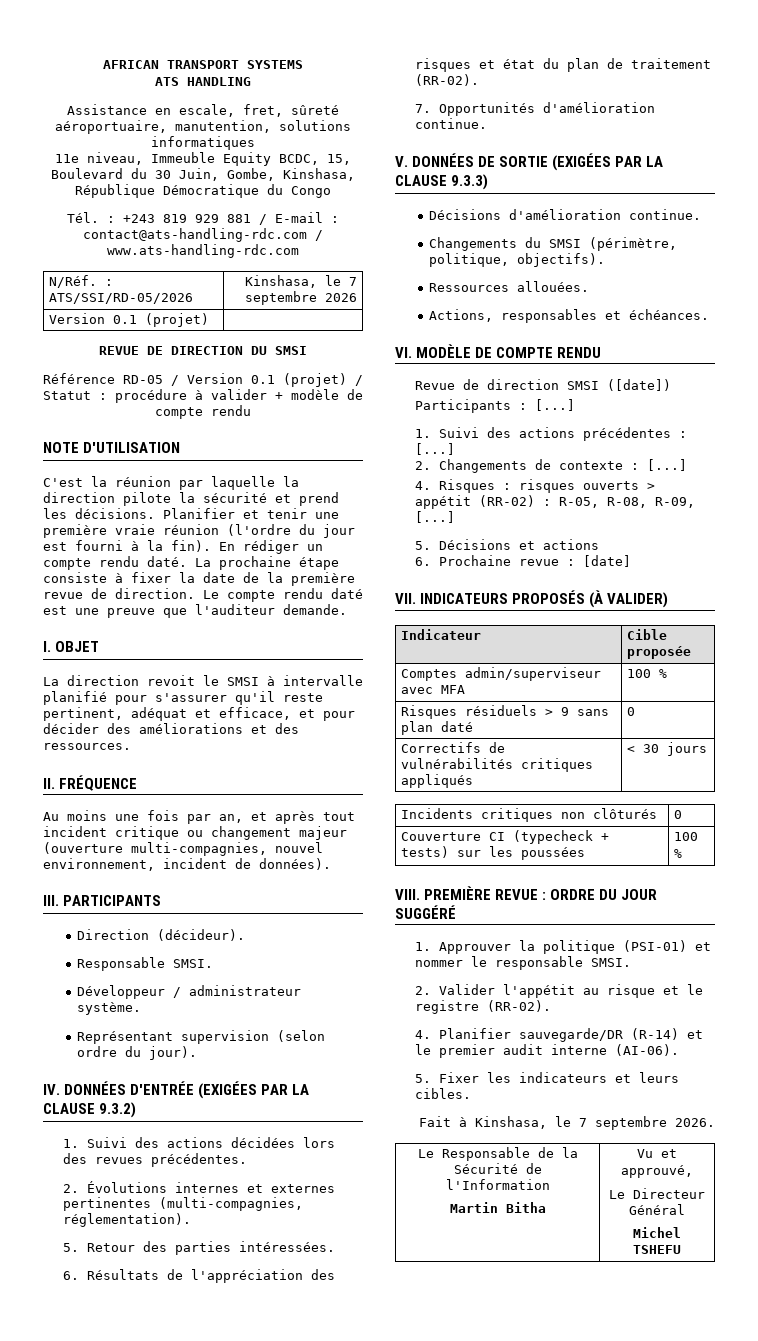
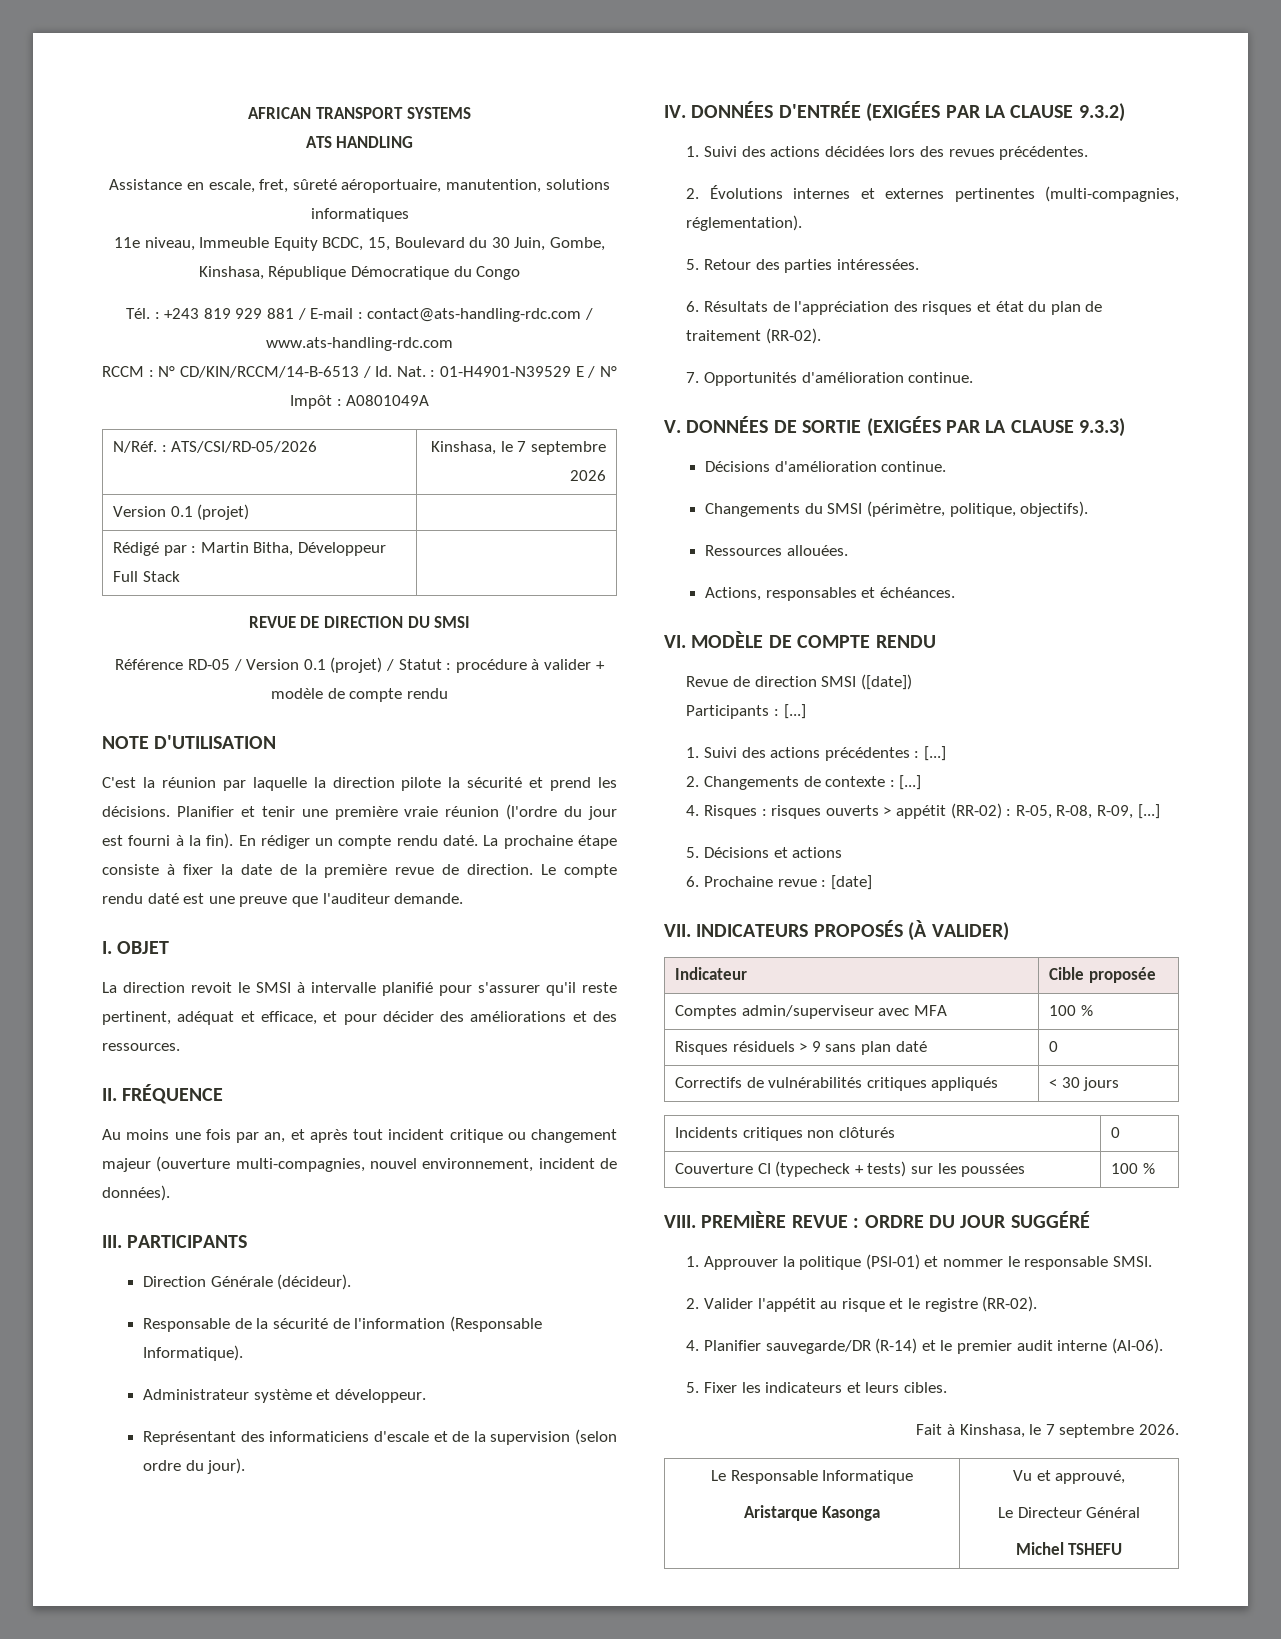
(299, 251) none -> [102,366,617,378] [289,395,430,409] // RCCM : N° CD/KIN/RCCM/14-B-6513 / Id. Nat. : 01-H4901-N39529 E / N° Impôt : A0801049A
[49,293,194,304] ATS/SSI/RD-05/2026 -> [171,441,318,453] ATS/CSI/RD-05/2026
(210, 320) none -> [113,542,387,556] [113,571,180,582] // Rédigé par : Martin Bitha, Développeur Full Stack |
(150, 934) none -> [210,1276,273,1287] Générale
[173,959,214,968] [77,985,302,999] [77,1002,142,1015] [77,1031,174,1044] SMSI. // Développeur / administrateur système. // Représentant -> [234,1316,542,1332] [143,1345,244,1361] [143,1389,426,1403] [143,1431,486,1445] de la sécurité de l'information (Responsable Informatique). // Administrateur système et développeur. // Représentant des informaticiens d'escale et de la
[537,1147,578,1158] [453,1163,542,1174] [445,1179,550,1190] [449,1202,546,1213] de la Sécurité de l'Information // Martin Bitha -> [822,1470,914,1484] [743,1505,881,1521] Informatique // Aristarque Kasonga

